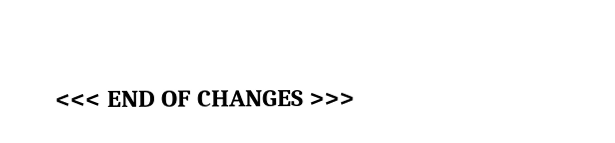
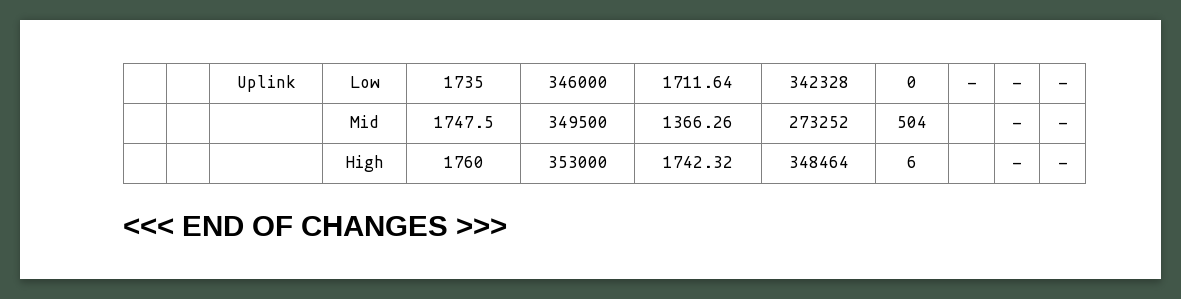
(55, 100) none -> [236,75,296,92] [349,76,380,88] [443,76,484,88] [547,76,608,88] [663,76,733,88] [788,76,849,88] [907,76,917,88] [966,82,977,88] [1012,82,1022,88] [1057,82,1068,88] [350,115,379,128] [433,116,494,128] [547,116,608,128] [663,116,733,128] [788,116,849,128] [897,116,927,128] [1012,122,1022,128] [1057,122,1068,128] [345,155,384,172] [443,156,484,168] [547,156,608,168] [663,156,733,168] [788,156,849,168] [907,156,917,168] [1012,162,1022,168] [1057,162,1068,168] | | Uplink | Low | 1735 | 346000 | 1711.64 | 342328 | 0 | - | - | - // | | | Mid | 1747.5 | 349500 | 1366.26 | 273252 | 504 | | - | - // | | | High | 1760 | 353000 | 1742.32 | 348464 | 6 | | - | - //

